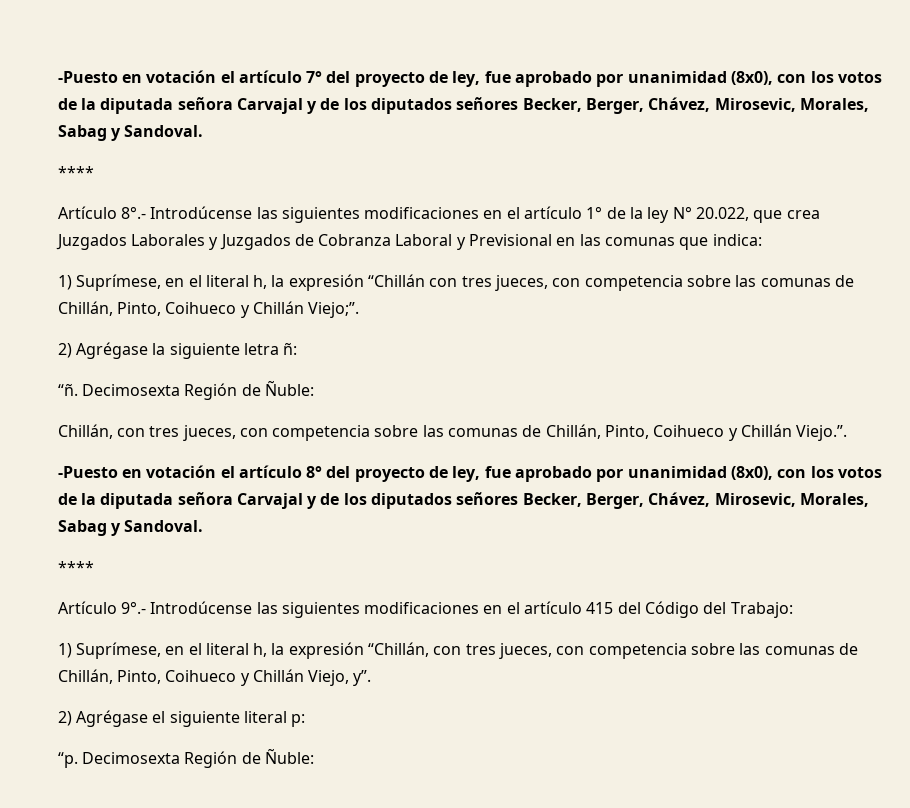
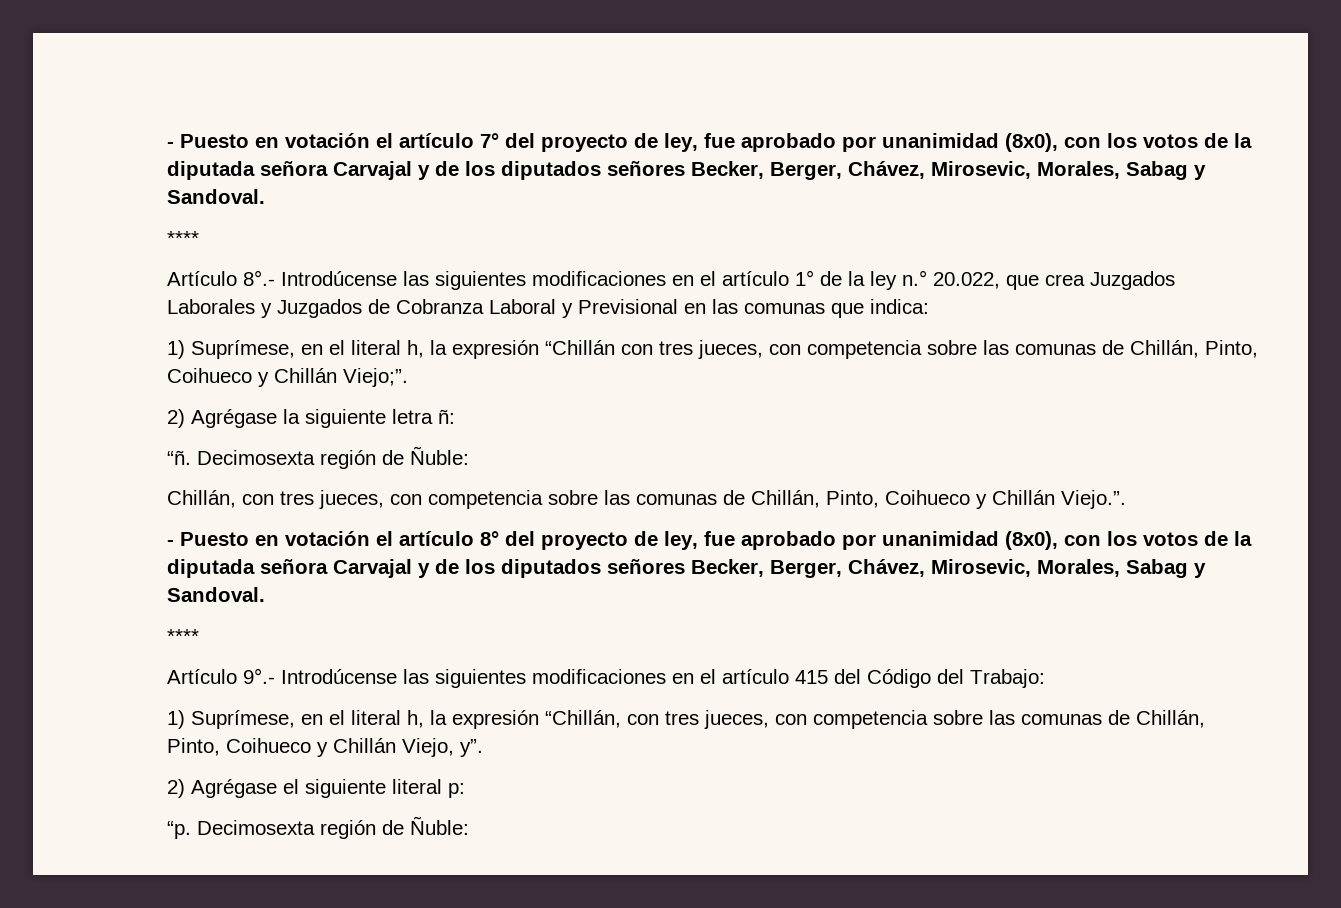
[57,71,118,83] -Puesto -> [167,134,250,148] - Puesto
[672,206,692,219] N° -> [902,270,928,286] n.°
[184,383,238,400] Región -> [320,450,377,469] región
[57,466,118,478] -Puesto -> [167,532,250,546] - Puesto
[184,751,238,768] Región -> [320,820,377,839] región

